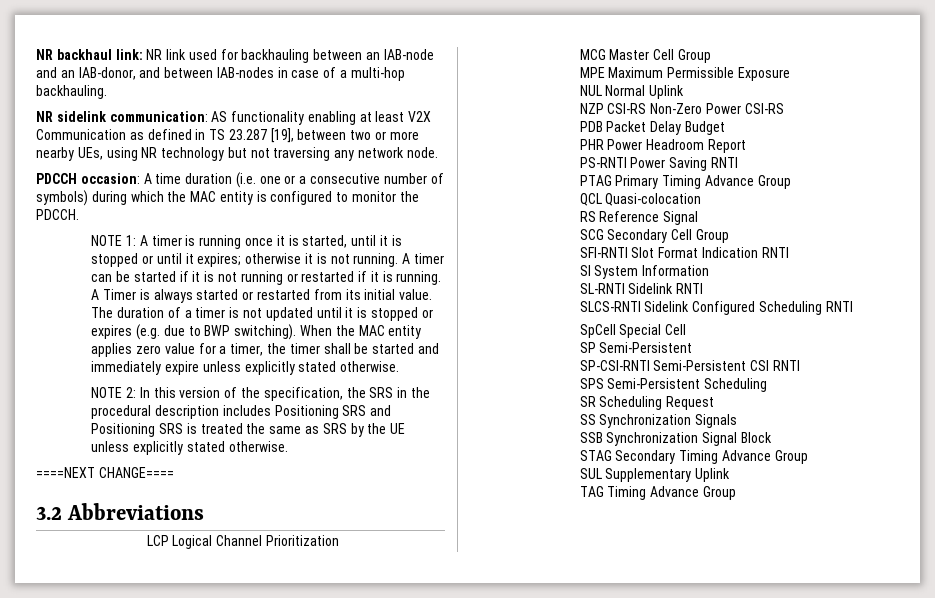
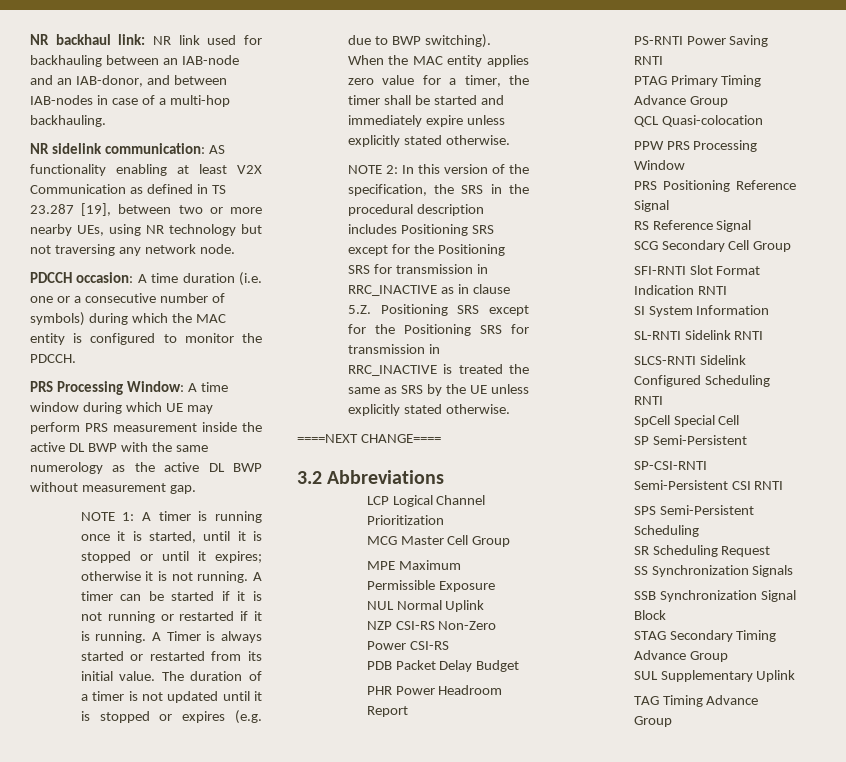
(79, 214) none -> [30,381,228,395] [30,402,213,414] [30,422,262,434] [30,442,208,452] [30,462,262,474] [30,482,196,494] // PRS Processing Window: A time window during which UE may perform PRS measurement inside the active DL BWP with the same numerology as the active DL BWP without measurement gap.
[370,405,392,416] [91,423,184,437] and Positioning SRS -> [347,244,505,256] [347,264,488,274] [347,284,510,296] [347,304,529,316] [347,324,529,336] [347,344,440,354] [347,365,437,376] except for the Positioning SRS for transmission in RRC_INACTIVE as in clause 5.Z. Positioning SRS except for the Positioning SRS for transmission in RRC_INACTIVE
(702, 199) none -> [633,140,758,152] [633,160,685,170] [633,180,796,192] [633,200,669,212] // PPW PRS Processing Window // PRS Positioning Reference Signal

